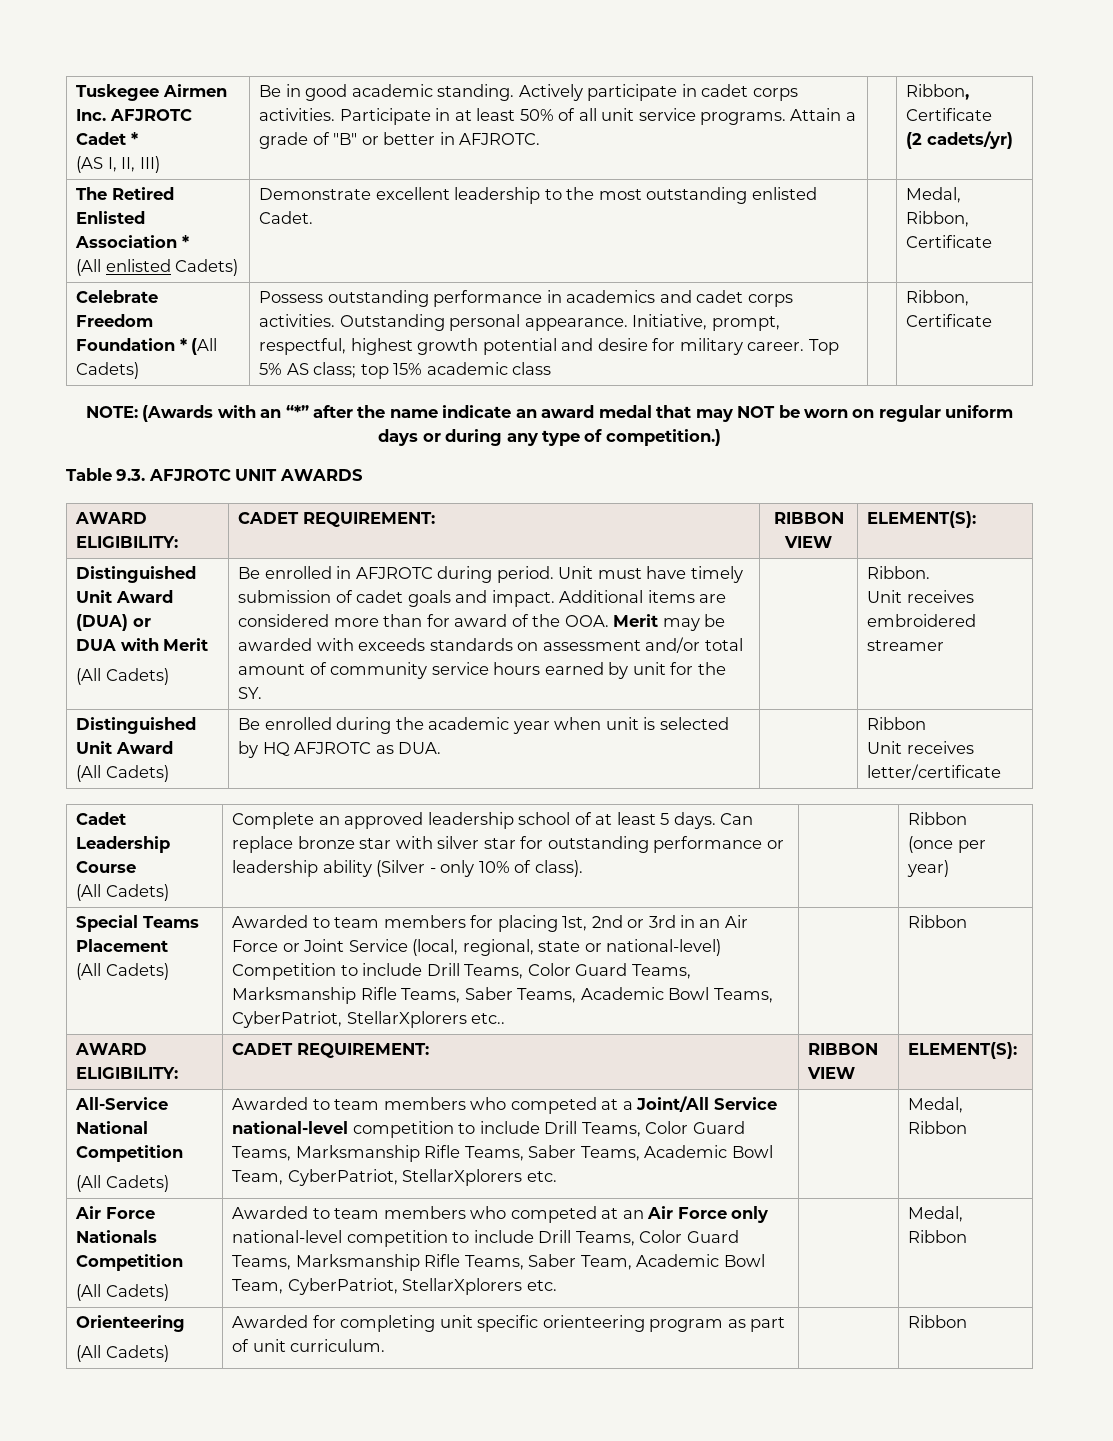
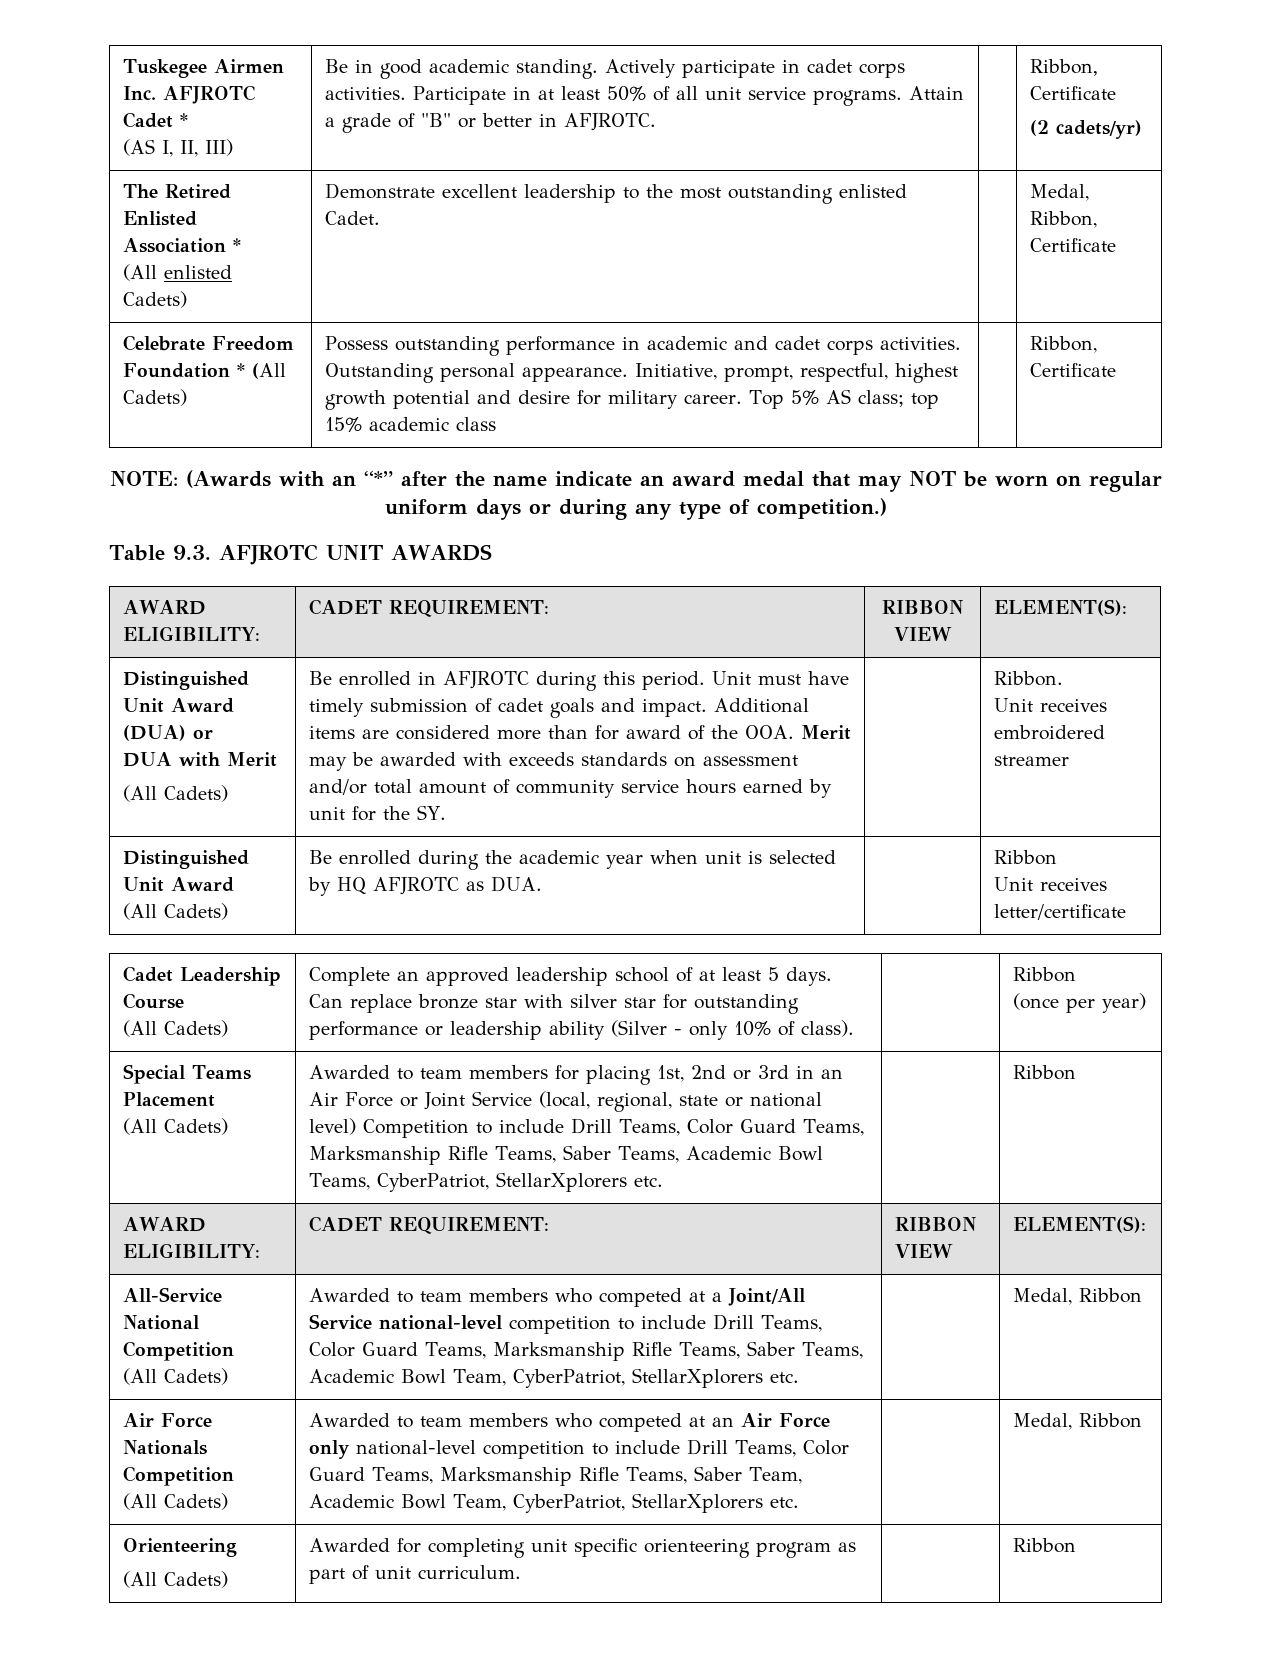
[566,290,656,303] academics -> [646,336,727,350] academic
(493, 574) none -> [602,671,635,685] this
[606,939,722,956] national-level) -> [749,1092,822,1107] [308,1118,356,1135] national level)
[471,1013,506,1024] etc.. -> [633,1176,663,1187] etc.

